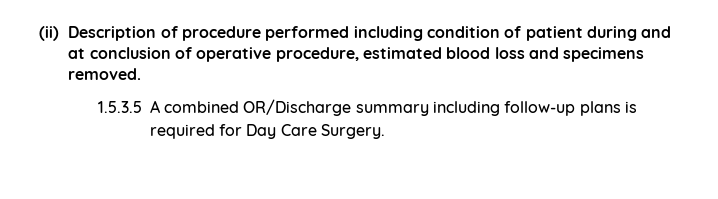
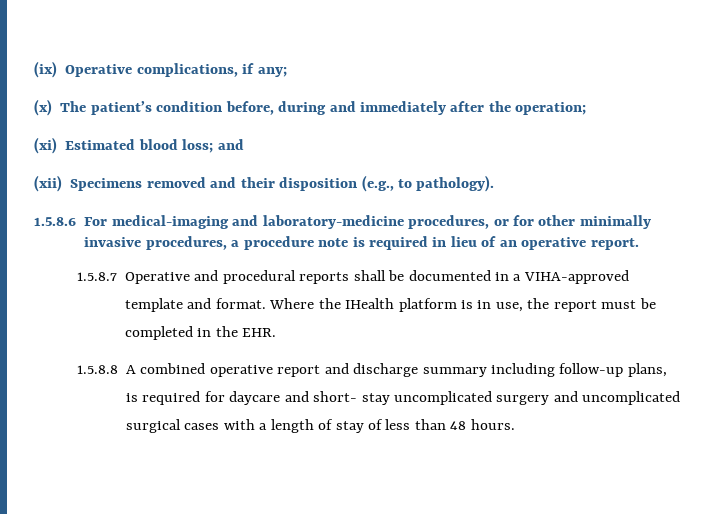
[39,26,672,41] [68,47,645,62] [68,68,142,80] [97,99,352,116] (ii) Description of procedure performed including condition of patient during and at conclusion of operative procedure, estimated blood loss and specimens removed. // 1.5.3.5 A combined OR/Discharge -> [34,61,287,78] [34,99,587,116] [34,137,244,154] [34,175,495,192] [34,215,651,229] [84,236,639,250] [76,270,629,284] [124,298,656,312] [124,326,277,340] [76,363,419,377] (ix) Operative complications, if any; // (x) The patient’s condition before, during and immediately after the operation; // (xi) Estimated blood loss; and // (xii) Specimens removed and their disposition (e.g., to pathology). // 1.5.8.6 For medical-imaging and laboratory-medicine procedures, or for other minimally invasive procedures, a procedure note is required in lieu of an operative report. // 1.5.8.7 Operative and procedural reports shall be documented in a VIHA-approved template and format. Where the IHealth platform is in use, the report must be completed in the EHR. // 1.5.8.8 A combined operative report and discharge
[579,101,621,116] plans -> [627,363,667,377] plans,
[246,124,386,139] Day Care Surgery. -> [229,391,681,405] [125,419,515,433] daycare and short- stay uncomplicated surgery and uncomplicated surgical cases with a length of stay of less than 48 hours.

